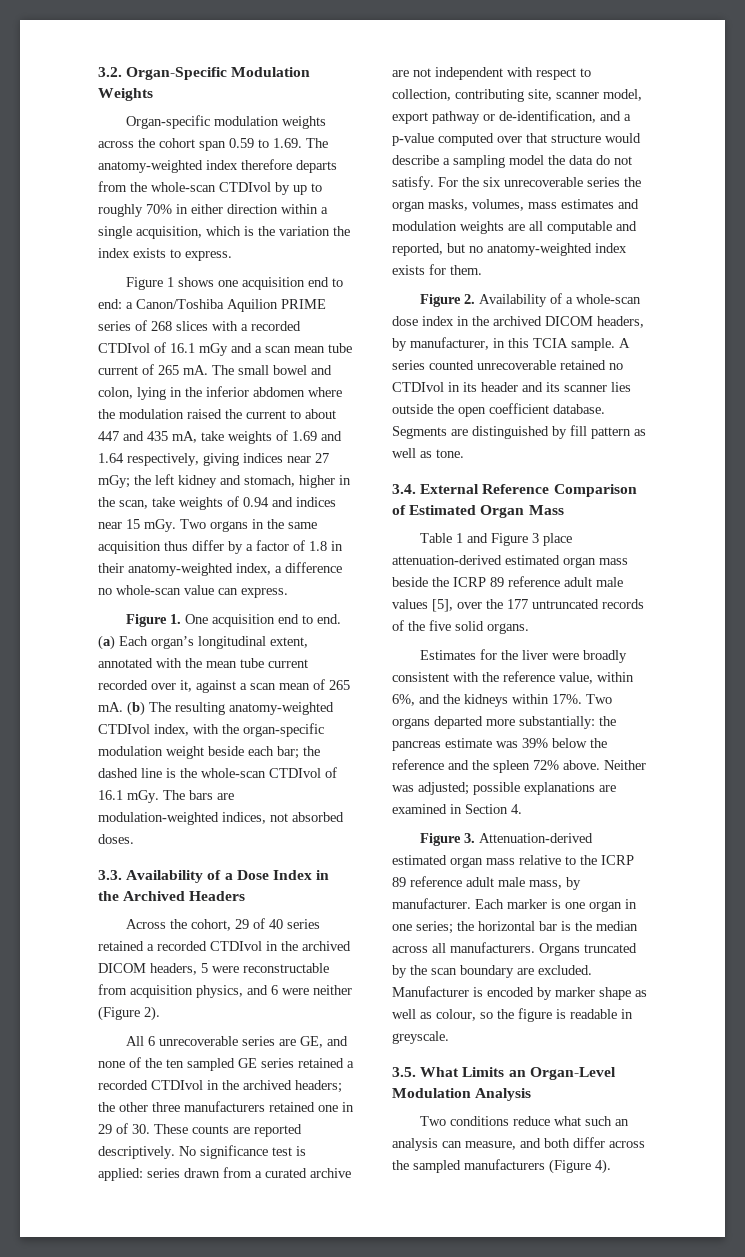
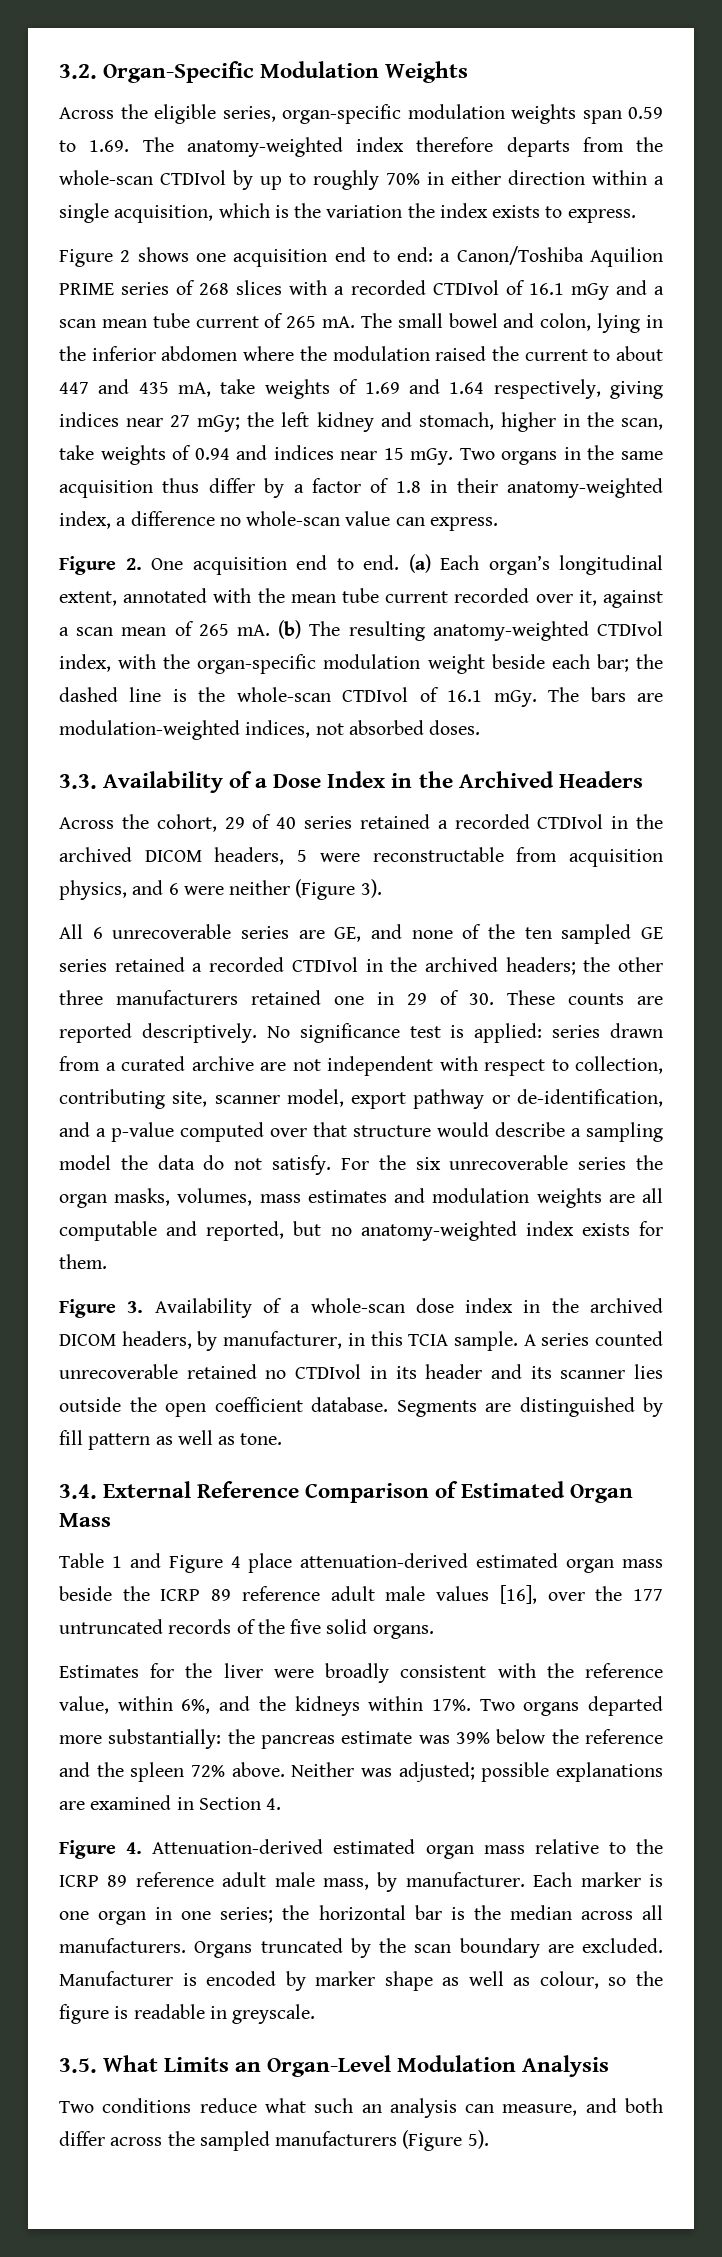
[125,115,326,129] [98,138,195,148] Organ-specific modulation weights across the cohort -> [59,104,576,124] Across the eligible series, organ-specific modulation weights
[166,277,174,287] 1 -> [120,250,131,262] 2
[169,614,181,624] 1. -> [125,558,142,570] 2.
[144,1006,160,1021] 2). -> [360,879,382,898] 3).
[463,294,475,304] 2. -> [127,1301,144,1313] 3.
[531,533,539,543] 3 -> [230,1556,241,1568] 4
[432,599,453,612] [5], -> [499,1585,537,1604] [16],
[463,833,475,843] 3. -> [126,1842,143,1854] 4.
[595,1159,611,1174] 4). -> [467,2130,489,2149] 5).

